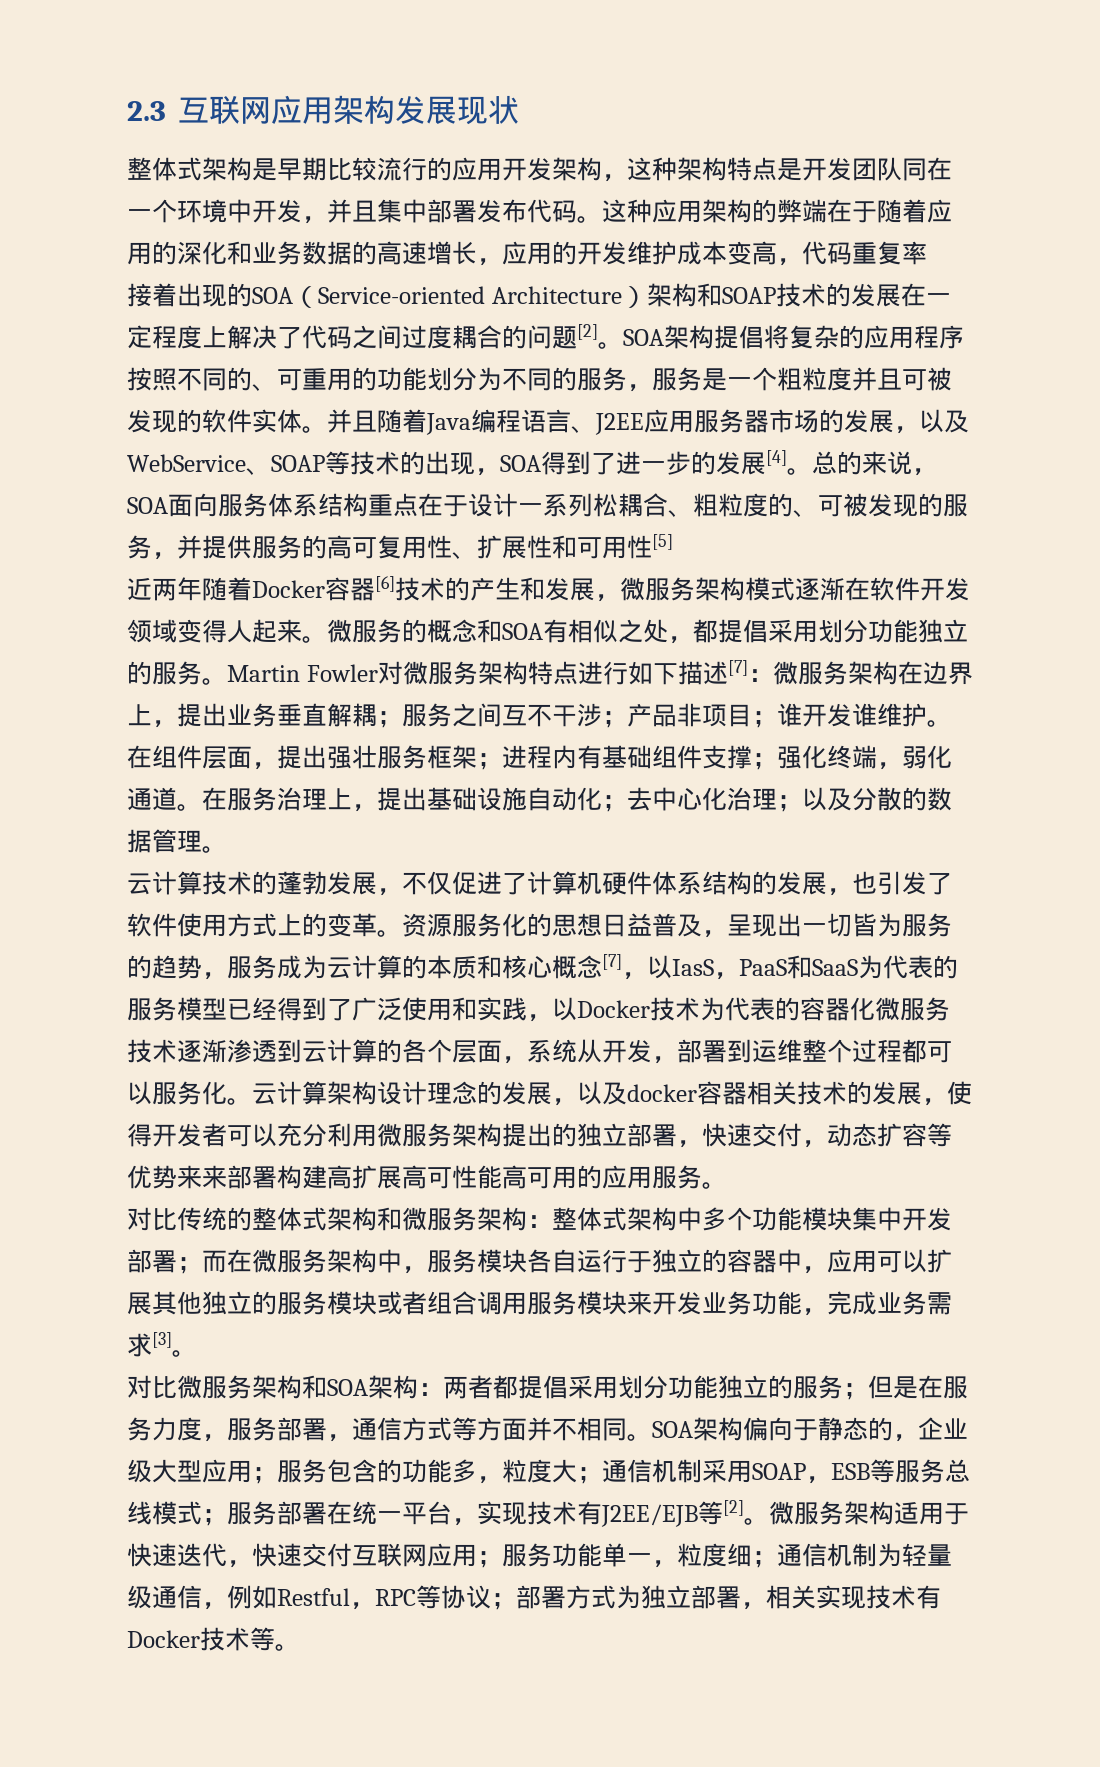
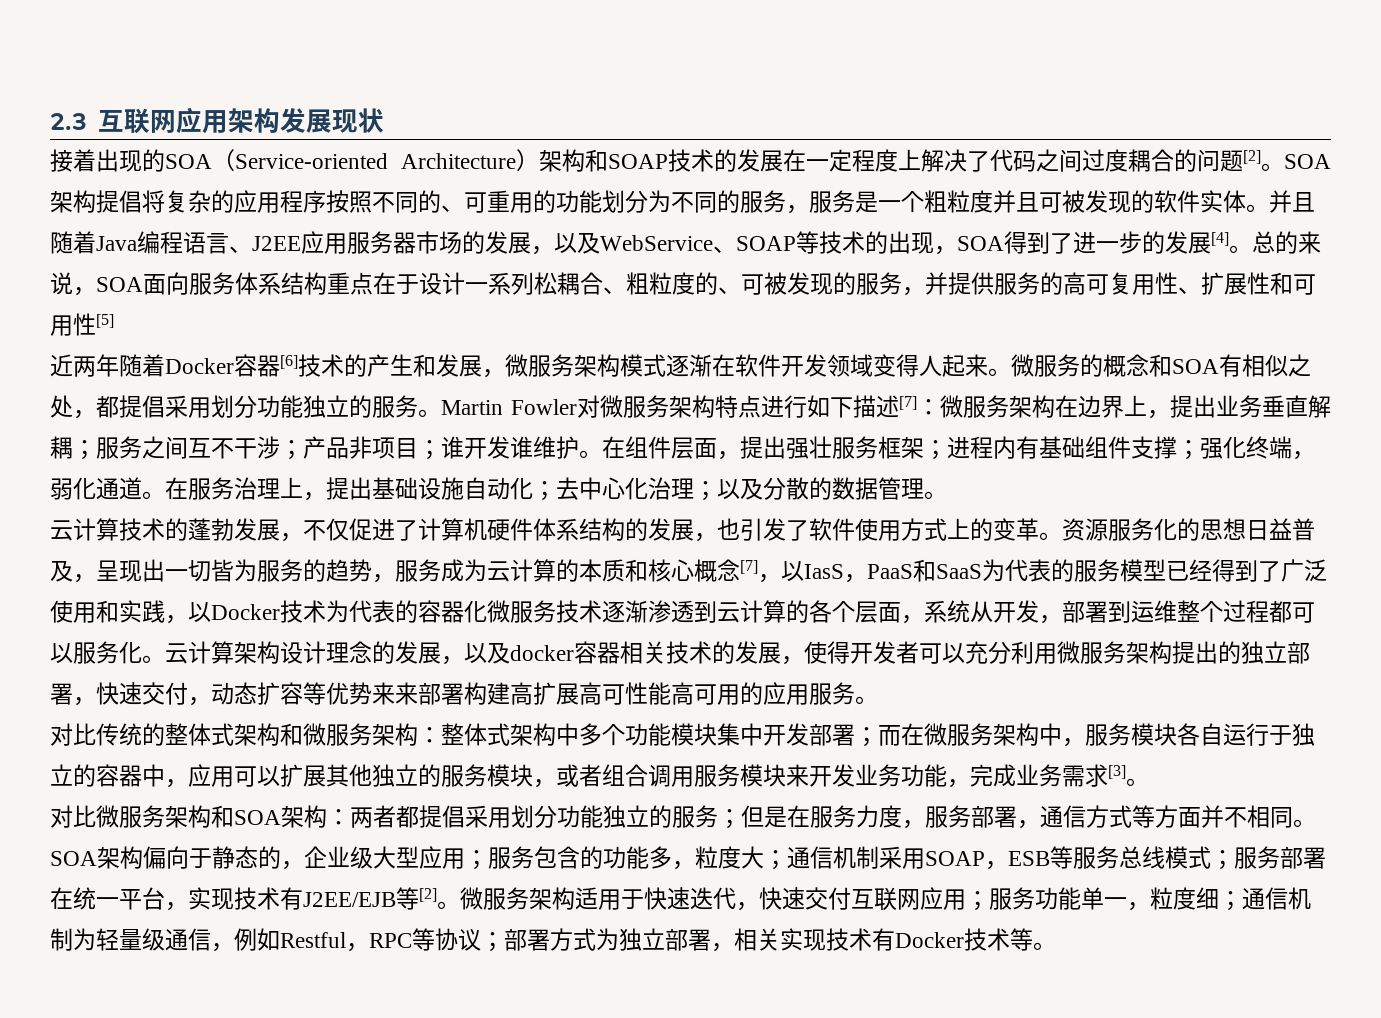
[127,157,952,182] [127,199,952,224] [127,241,927,266] // 整体式架构是早期比较流行的应用开发架构，这种架构特点是开发团队同在一个环境中开发，并且集中部署发布代码。这种应用架构的弊端在于随着应用的深化和业务数据的高速增长，应用的开发维护成本变高，代码重复率 -> (385, 120) none
(377, 1303) none -> [533,779,556,788] ，

